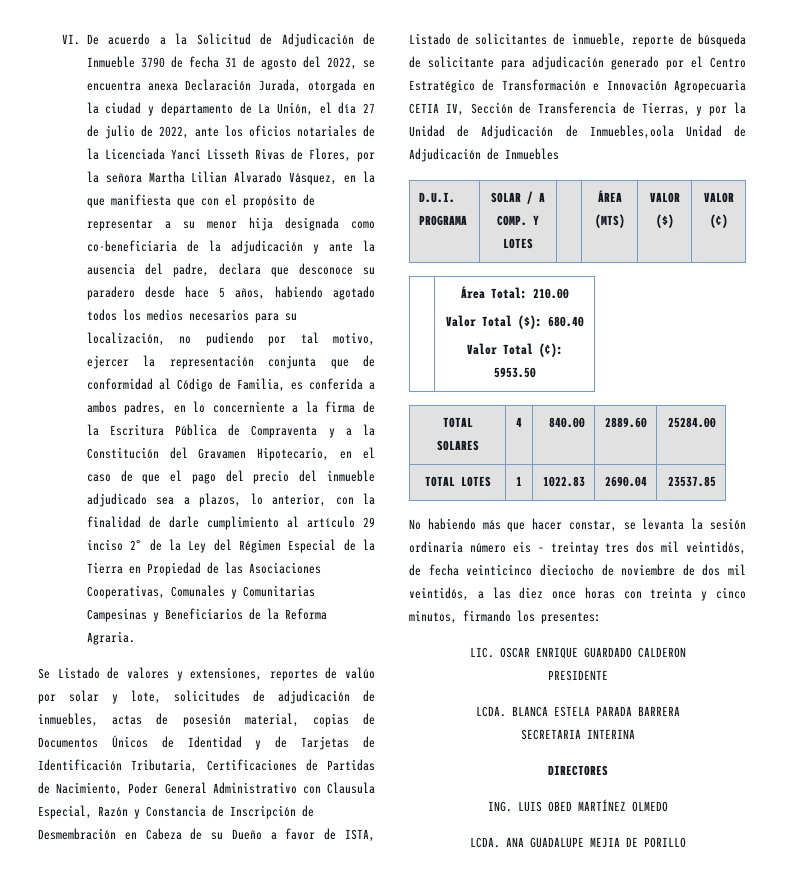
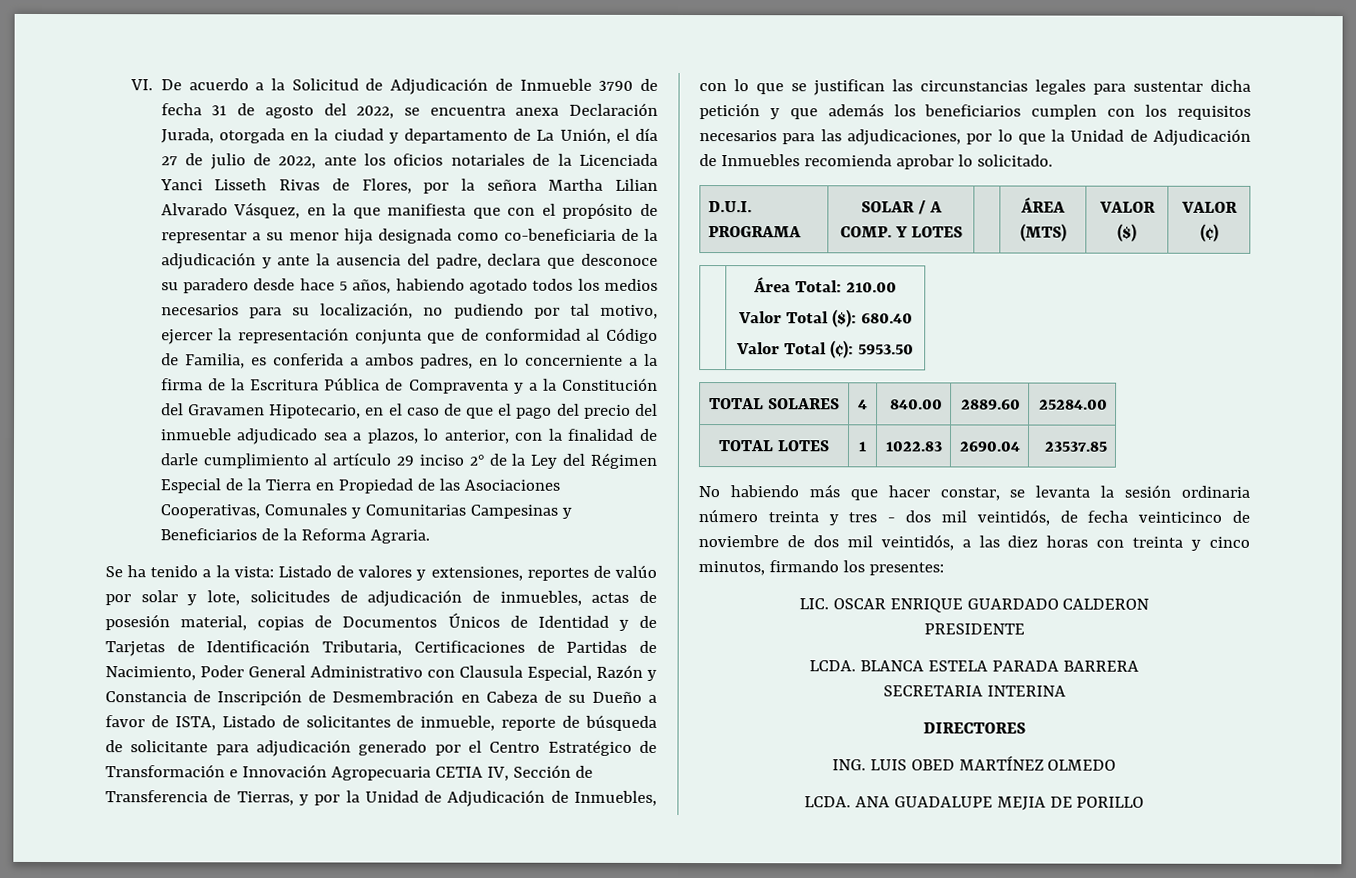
(50, 673) none -> [127,565,274,578] ha tenido a la vista:
[589,125,674,139] Inmuebles,oola -> [574,790,657,806] [699,79,1251,96] [699,103,1251,120] [699,129,1066,146] Inmuebles, con lo que se justifican las circunstancias legales para sustentar dicha petición y que además los beneficiarios cumplen con los requisitos necesarios para las adjudicaciones, por lo que la
(559, 154) none -> [803,154,1053,170] recomienda aprobar lo solicitado.
[512,541,630,555] eis – treintay tres -> [767,511,896,526] treinta y tres -
[539,564,594,576] dieciocho -> (1223, 517) none
[552,591,577,599] once -> (1039, 541) none

